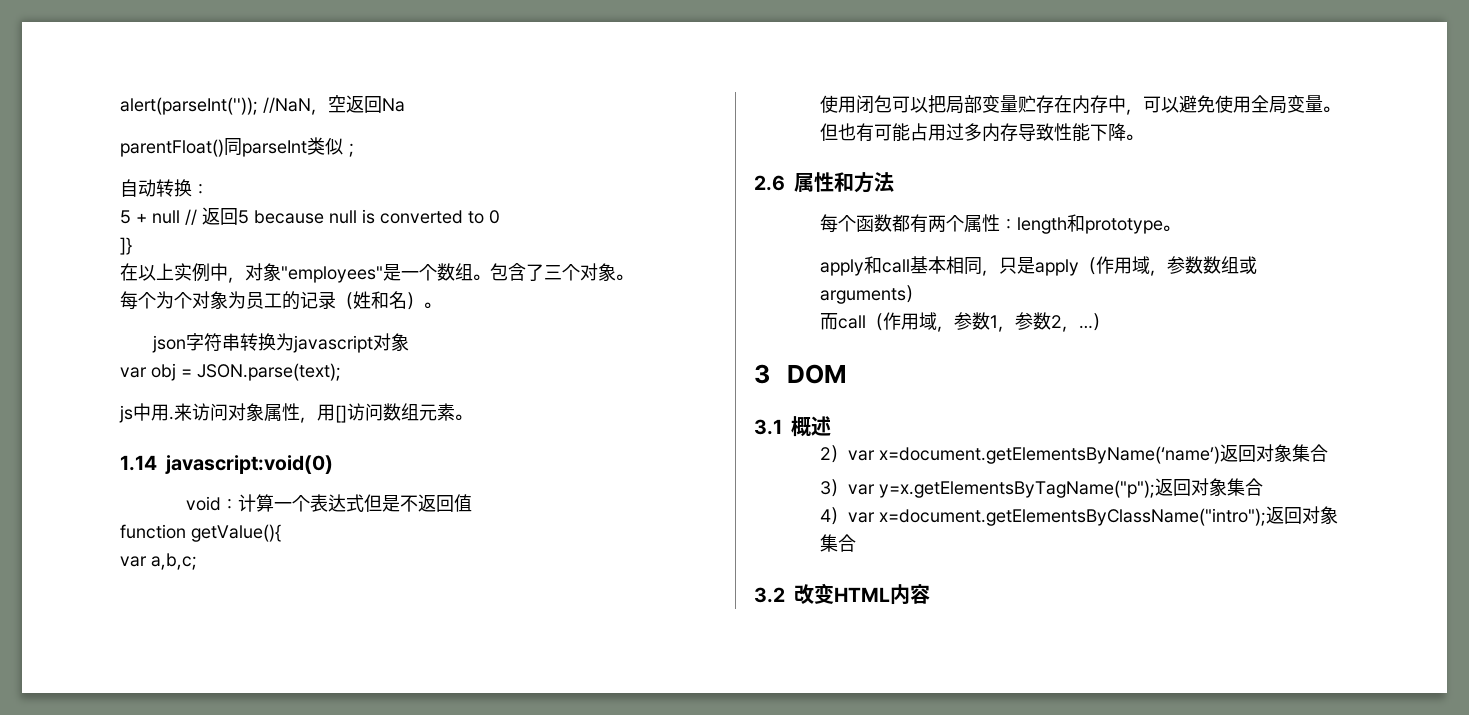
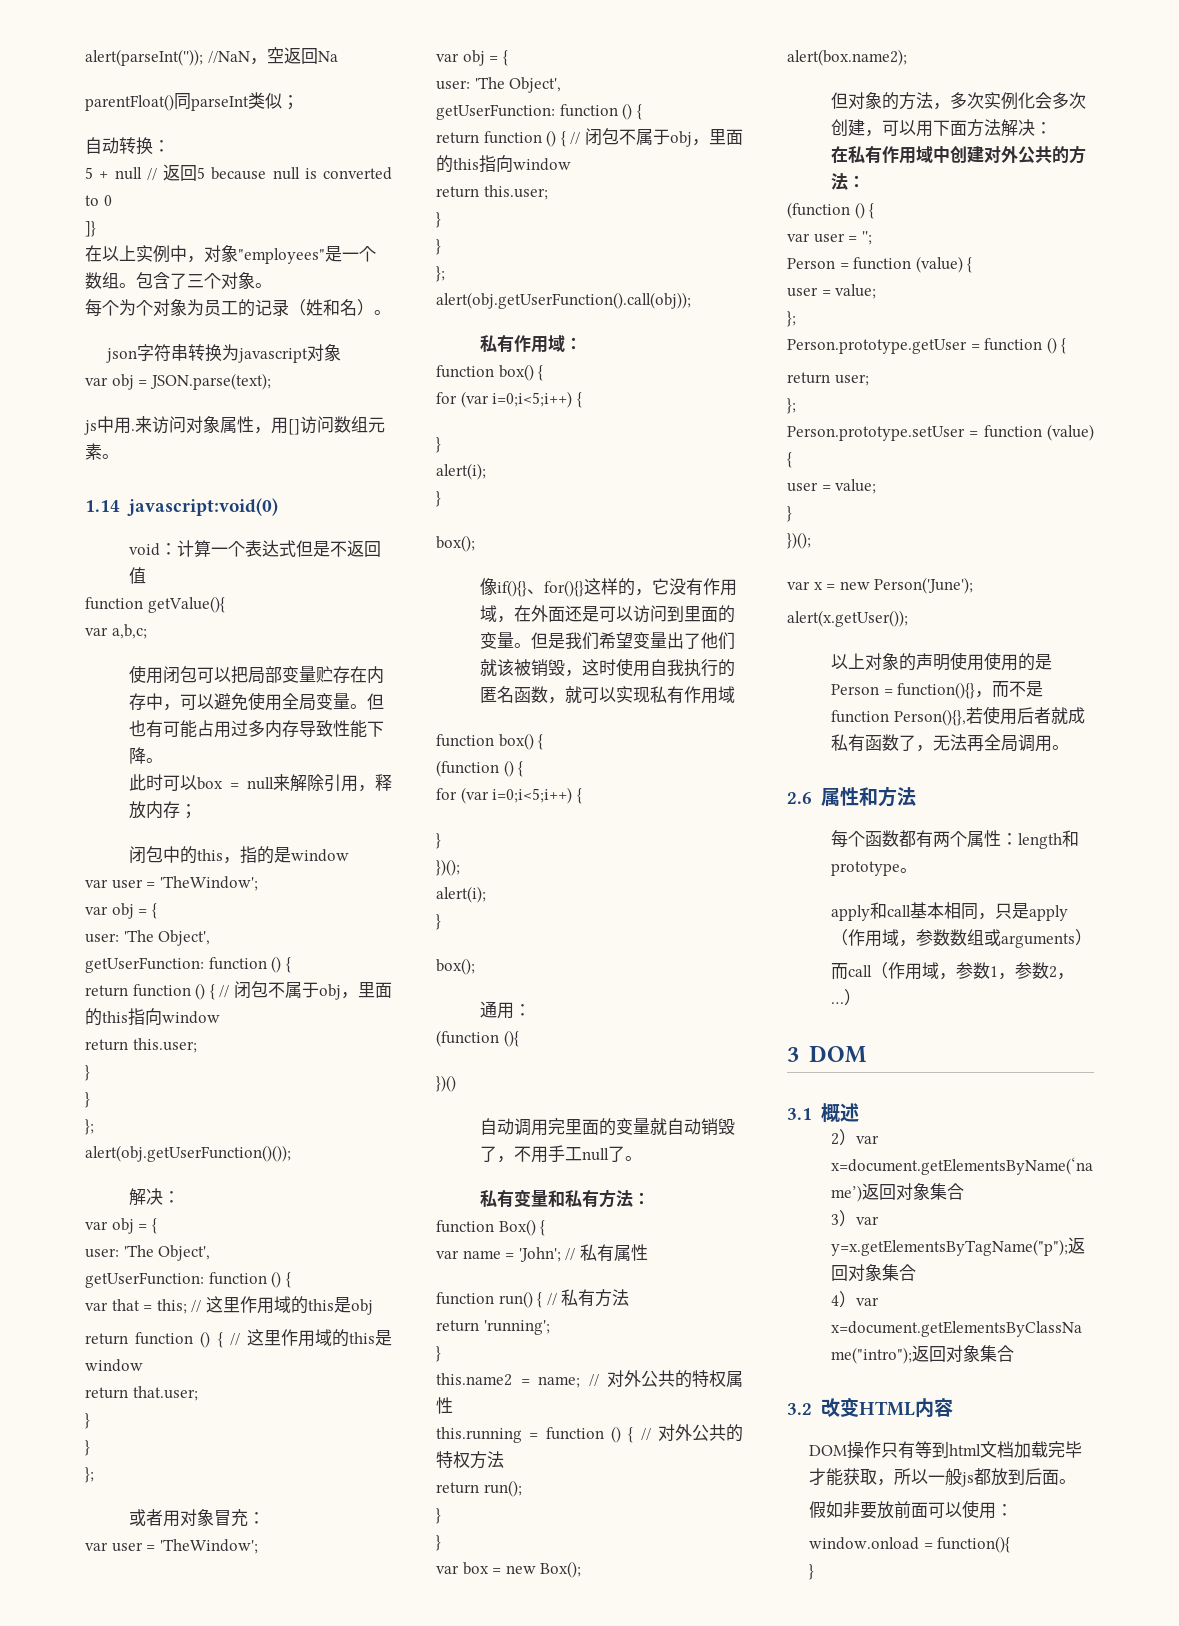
(1144, 137) none -> [128,774,392,792] [128,801,197,819] [128,846,349,864] [85,876,258,891] [85,903,157,919] [85,930,211,946] [85,956,291,973] [85,981,392,1000] [85,1008,220,1026] [85,1038,197,1053] [85,1065,90,1081] [85,1092,90,1108] [85,1119,94,1135] [85,1145,291,1162] [128,1188,180,1206] [85,1218,157,1234] [85,1245,211,1261] [85,1271,291,1288] [85,1296,373,1315] [85,1329,392,1348] [85,1359,143,1372] [85,1386,198,1401] [85,1413,90,1429] [85,1440,90,1456] [85,1467,94,1483] [128,1509,265,1527] [85,1539,258,1554] [436,50,508,66] [436,77,562,93] [436,103,642,120] [436,128,743,147] [436,155,571,173] [436,185,548,200] [436,212,441,228] [436,239,441,255] [436,266,445,282] [436,292,691,309] [479,335,582,353] [436,364,544,381] [436,391,582,408] [436,437,441,453] [436,463,486,480] [436,491,441,507] [436,535,475,552] [479,578,737,597] [479,605,735,623] [479,632,735,650] [479,658,735,677] [479,686,735,704] [436,733,544,750] [436,760,524,777] [436,787,582,804] [436,833,441,849] [436,859,460,876] [436,886,486,903] [436,914,441,930] [436,958,475,975] [479,1001,531,1019] [436,1030,519,1047] [436,1075,456,1092] [479,1118,735,1136] [479,1145,642,1163] [479,1189,650,1208] [436,1219,546,1236] [436,1244,648,1262] [436,1289,630,1308] [436,1320,550,1335] [436,1346,441,1362] [436,1370,743,1388] [436,1397,453,1414] [436,1424,743,1443] [436,1451,504,1469] [436,1480,522,1497] [436,1508,441,1524] [436,1535,441,1551] [436,1561,582,1578] [787,49,907,66] [830,92,1086,110] [830,119,1052,137] [830,145,1086,164] [830,173,865,190] [787,202,875,219] [787,231,872,245] [787,256,973,273] [787,284,877,299] [787,311,796,327] [787,337,1067,354] [787,372,869,386] [787,398,796,414] [787,424,1094,441] [787,452,792,468] [787,479,877,494] [787,506,792,522] [787,532,811,549] [787,577,974,594] [787,610,908,627] [830,652,1052,671] [830,681,1044,699] [830,706,1085,726] [830,734,1069,752] // 此时可以box = null来解除引用，释放内存； // 闭包中的this，指的是window // var user = 'TheWindow'; // var obj = { // user: 'The Object', // getUserFunction: function () { // return function () { // 闭包不属于obj，里面的this指向window // return this.user; // } // } // }; // alert(obj.getUserFunction()()); // 解决： // var obj = { // user: 'The Object', // getUserFunction: function () { // var that = this; // 这里作用域的this是obj // return function () { // 这里作用域的this是window // return that.user; // } // } // }; // 或者用对象冒充： // var user = 'TheWindow'; // var obj = { // user: 'The Object', // getUserFunction: function () { // return function () { // 闭包不属于obj，里面的this指向window // return this.user; // } // } // }; // alert(obj.getUserFunction().call(obj)); // 私有作用域： // function box() { // for (var i=0;i<5;i++) { // } // alert(i); // } // box(); // 像if(){}、for(){}这样的，它没有作用域，在外面还是可以访问到里面的变量。但是我们希望变量出了他们就该被销毁，这时使用自我执行的匿名函数，就可以实现私有作用域 // function box() { // (function () { // for (var i=0;i<5;i++) { // } // })(); // alert(i); // } // box(); // 通用： // (function (){ // })() // 自动调用完里面的变量就自动销毁了，不用手工null了。 // 私有变量和私有方法： // function Box() { // var name = 'John'; // 私有属性 // function run() { // 私有方法 // return 'running'; // } // this.name2 = name; // 对外公共的特权属性 // this.running = function () { // 对外公共的特权方法 // return run(); // } // } // var box = new Box(); // alert(box.name2); // 但对象的方法，多次实例化会多次创建，可以用下面方法解决： // 在私有作用域中创建对外公共的方法： // (function () { // var user = ''; // Person = function (value) { // user = value; // }; // Person.prototype.getUser = function () { // return user; // }; // Person.prototype.setUser = function (value) { // user = value; // } // })(); // var x = new Person('June'); // alert(x.getUser()); // 以上对象的声明使用使用的是Person = function(){}，而不是function Person(){},若使用后者就成私有函数了，无法再全局调用。
(930, 594) none -> [808,1441,1082,1459] [808,1468,1076,1487] [808,1500,1013,1519] [808,1536,1011,1553] [808,1564,814,1580] // DOM操作只有等到html文档加载完毕才能获取，所以一般js都放到后面。 // 假如非要放前面可以使用： // window.onload = function(){ // }

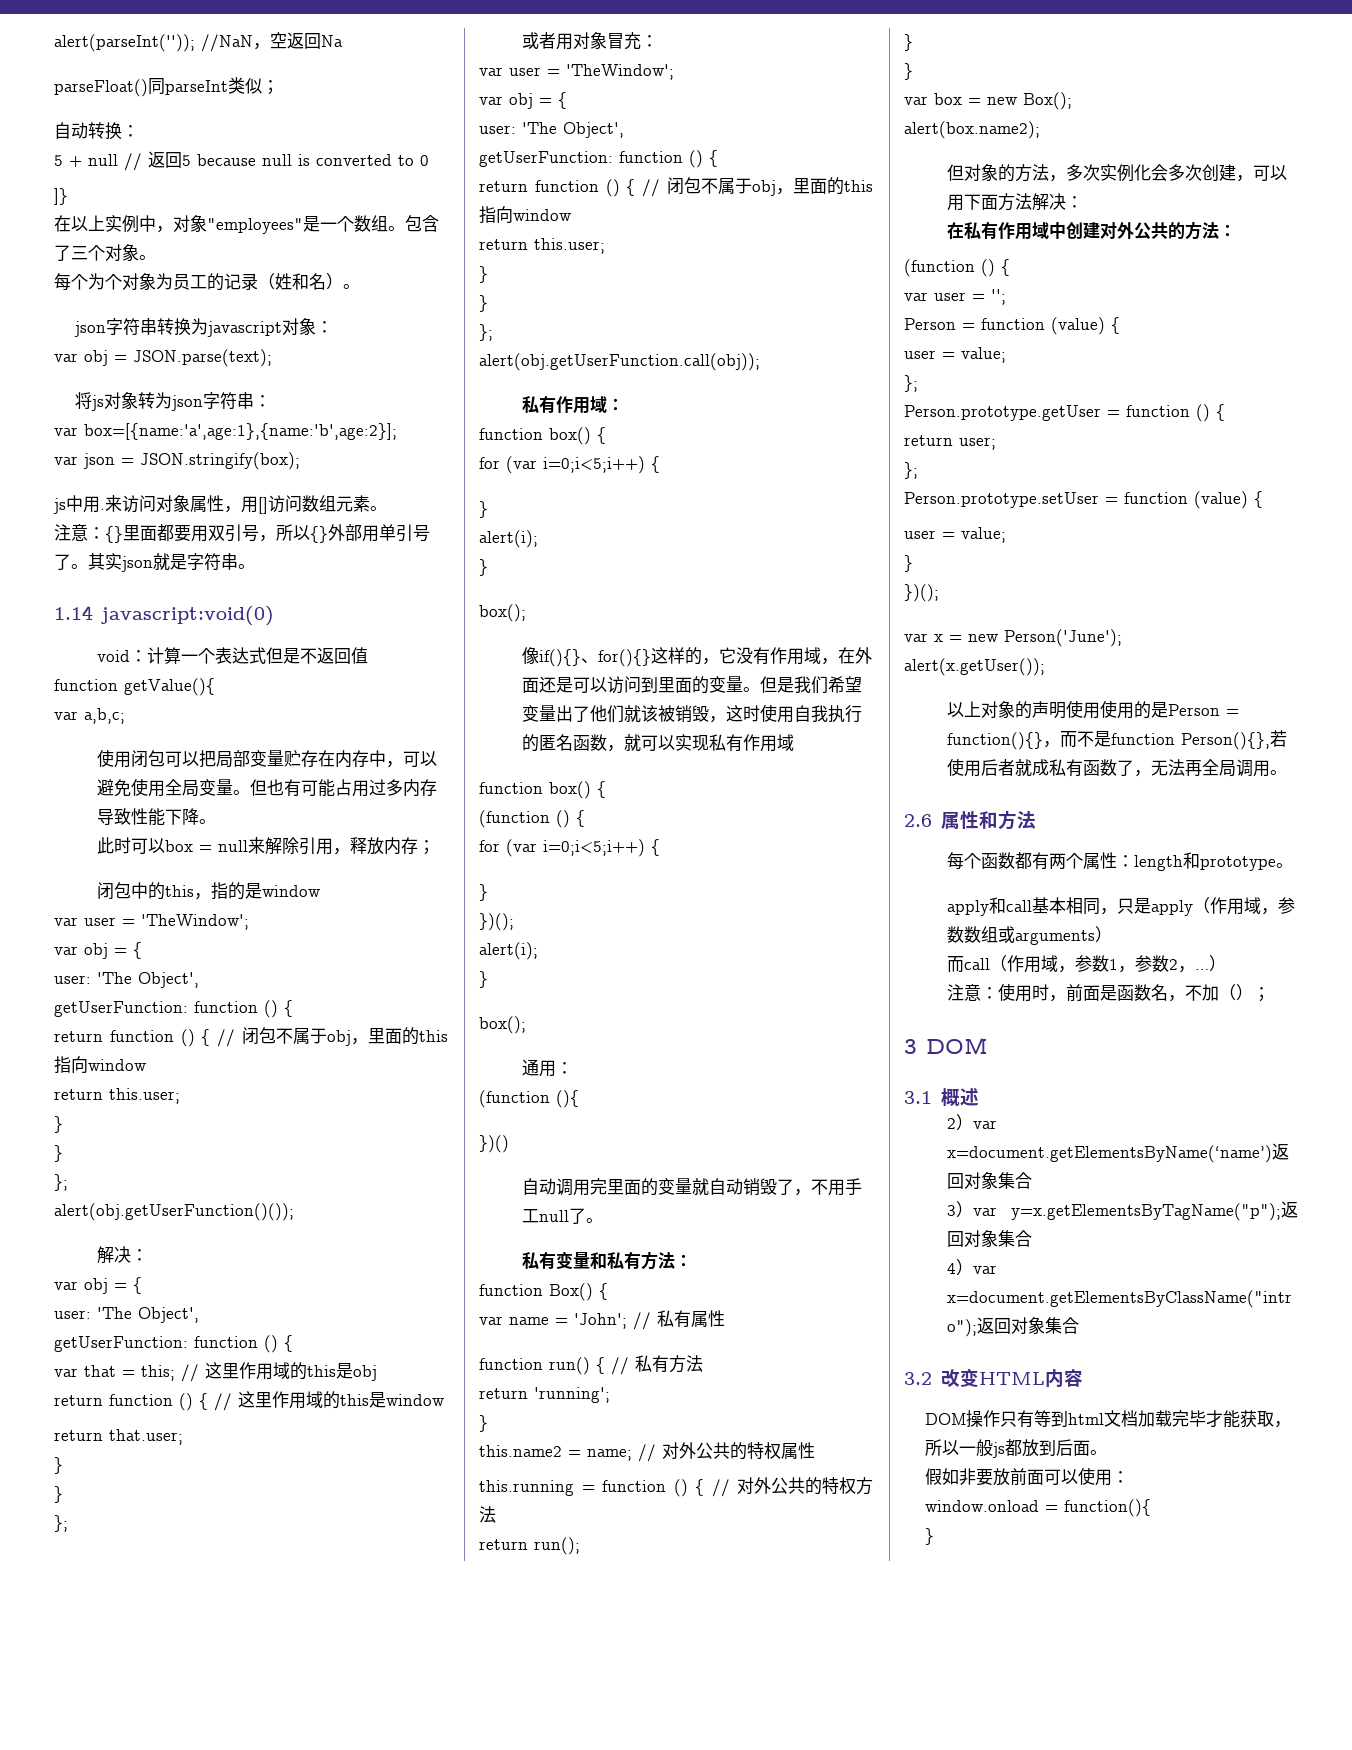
[85,94,174,111] parentFloat() -> [54,79,148,97] parseFloat()
(341, 352) none -> [316,321,334,333] ：
(271, 381) none -> [75,392,272,411] [54,423,397,440] [54,452,300,470] // 将js对象转为json字符串： // var box=[{name:'a',age:1},{name:'b',age:2}]; // var json = JSON.stringify(box);
(119, 456) none -> [54,524,430,543] [54,553,255,572] // 注意：{}里面都要用双引号，所以{}外部用单引号了。其实json就是字符串。
[436,292,691,309] alert(obj.getUserFunction().call(obj)); -> [479,353,760,371] alert(obj.getUserFunction.call(obj));
(861, 997) none -> [946,983,1270,1002] // 注意：使用时，前面是函数名，不加（）；

